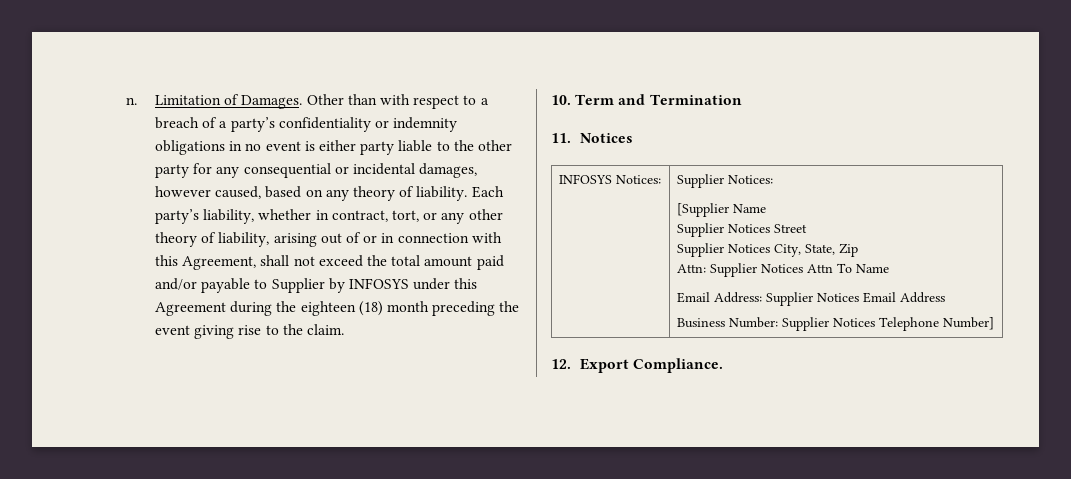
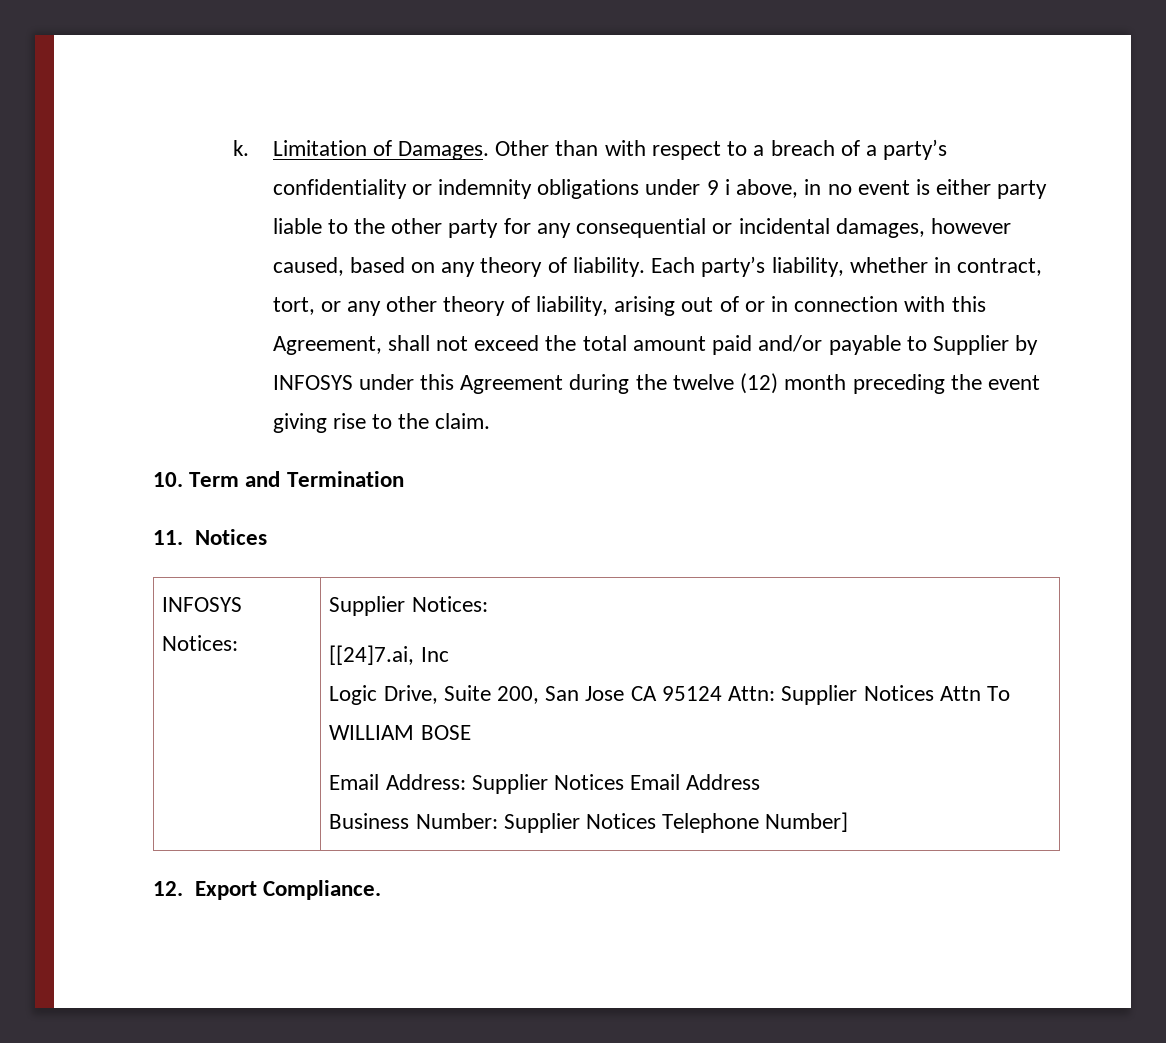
[126,97,138,105] n. -> [232,140,249,156] k.
(226, 147) none -> [645,179,799,198] under 9 i above,
[300,301,383,316] eighteen (18) -> [672,373,779,394] twelve (12)
[676,203,766,217] [676,223,807,237] [676,243,858,257] [Supplier Name // Supplier Notices Street // Supplier Notices City, State, Zip // -> [329,645,449,665] [329,685,722,705] [[24]7.ai, Inc // Logic Drive, Suite 200, San Jose CA 95124
[855,264,889,273] Name -> [329,725,471,740] WILLIAM BOSE

